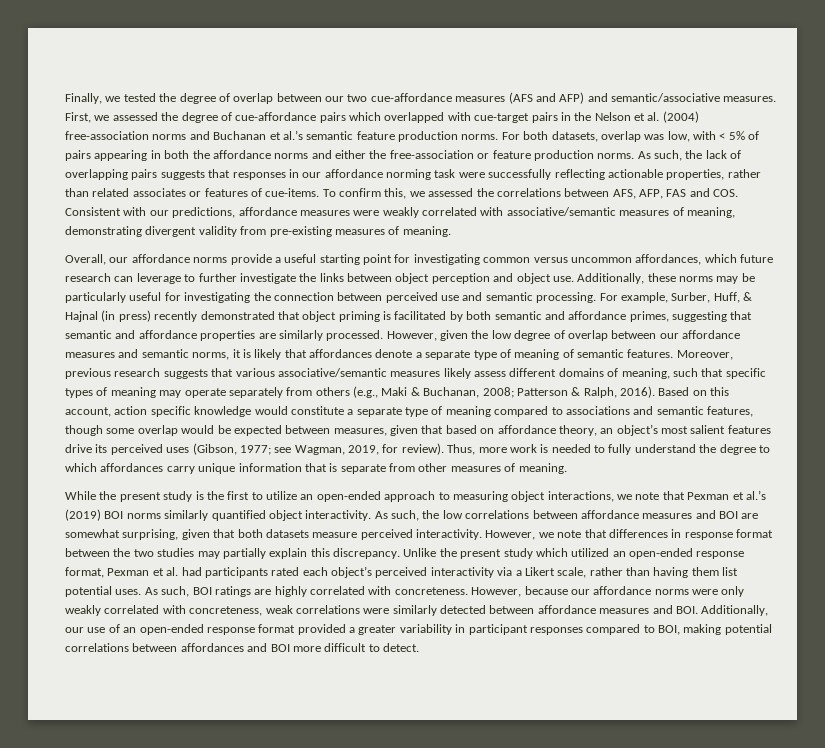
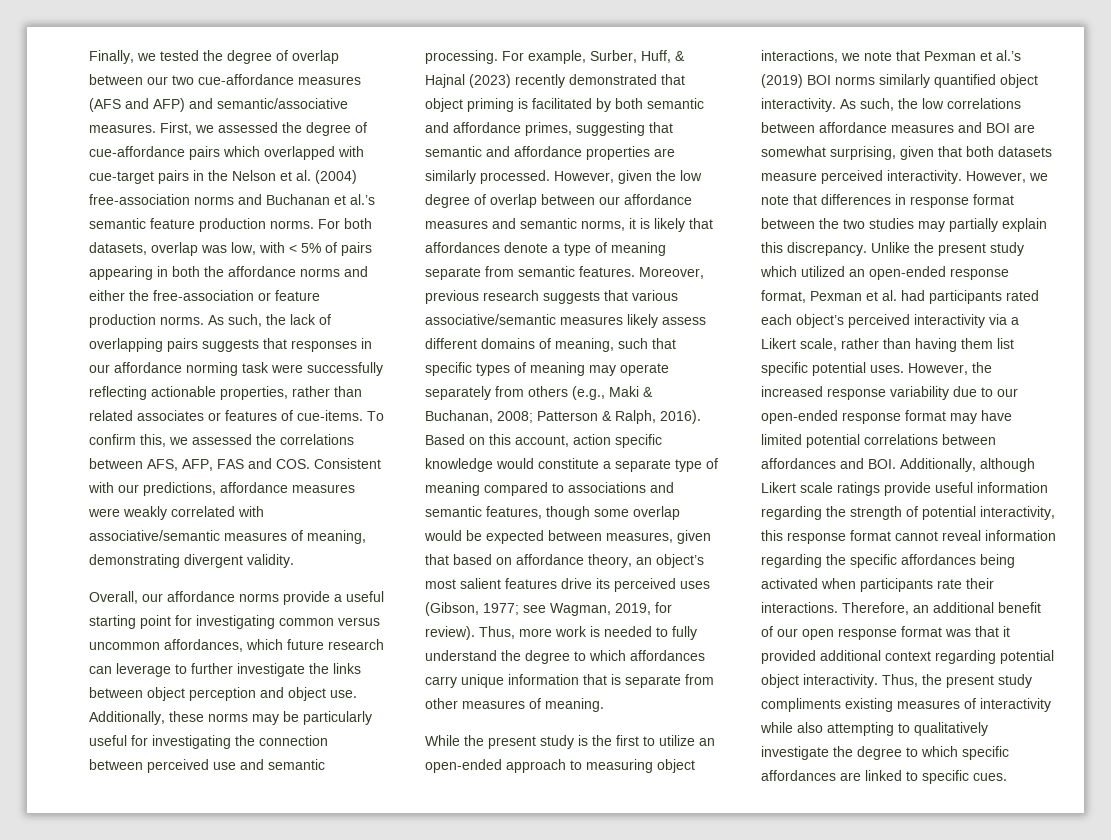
[198,226,451,237] validity from pre-existing measures of meaning. -> [247,554,294,568] validity.
[101,310,151,322] (in press) -> [469,74,511,88] (2023)
[425,349,574,360] separate type of meaning of -> [564,242,666,256] [425,266,514,280] type of meaning separate from
(739, 571) none -> [761,362,808,376] specific
[144,586,745,597] [65,605,769,616] [65,624,722,635] As such, BOI ratings are highly correlated with concreteness. However, because our affordance norms were only weakly correlated with concreteness, weak correlations were similarly detected between affordance measures and BOI. Additionally, our use of an open-ended response format provided a greater variability in participant responses compared to BOI, making -> [908,362,992,375] [761,386,1018,400] [761,410,1012,424] [761,434,802,445] However, the increased response variability due to our open-ended response format may have limited
[270,643,419,652] BOI more difficult to detect. -> [868,458,1035,472] [761,482,1048,496] [761,506,1055,520] [761,530,1056,544] [761,554,1015,568] [761,578,994,592] [761,602,1041,615] [761,626,1010,640] [761,650,1054,664] [761,674,1032,688] [761,698,1051,712] [760,722,988,736] [761,746,1009,760] [761,770,1007,784] BOI. Additionally, although Likert scale ratings provide useful information regarding the strength of potential interactivity, this response format cannot reveal information regarding the specific affordances being activated when participants rate their interactions. Therefore, an additional benefit of our open response format was that it provided additional context regarding potential object interactivity. Thus, the present study compliments existing measures of interactivity while also attempting to qualitatively investigate the degree to which specific affordances are linked to specific cues.

